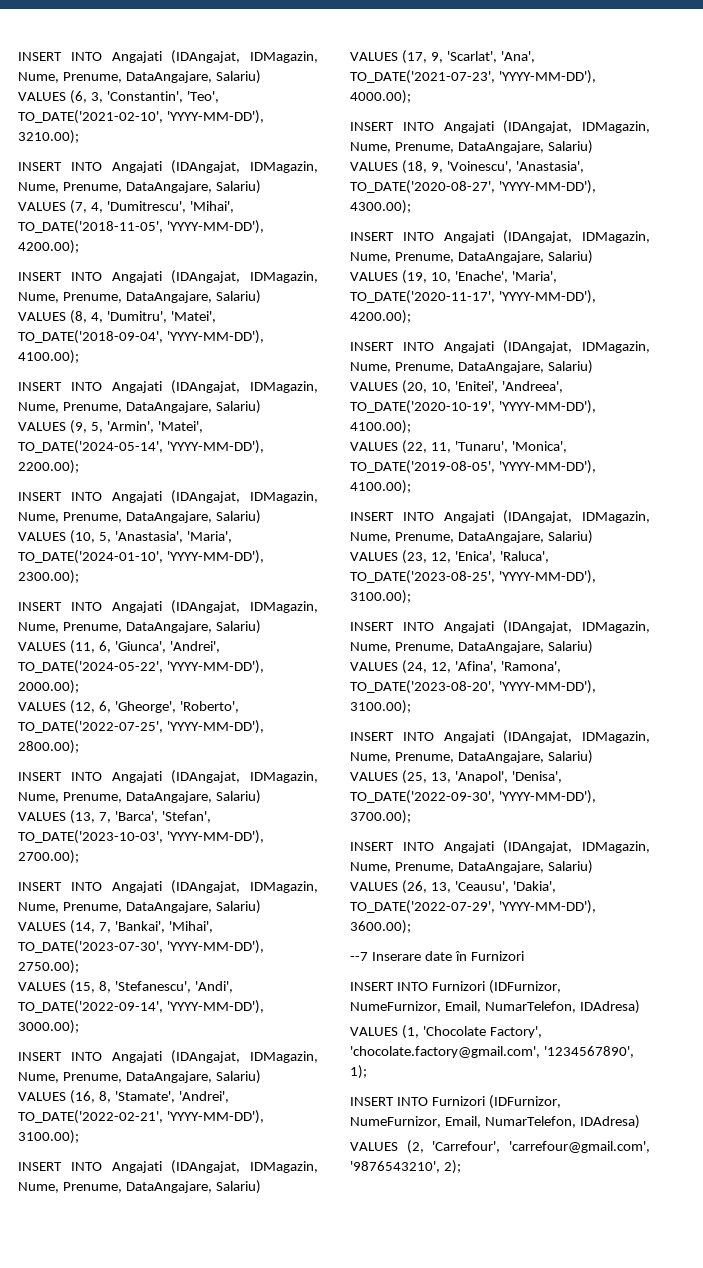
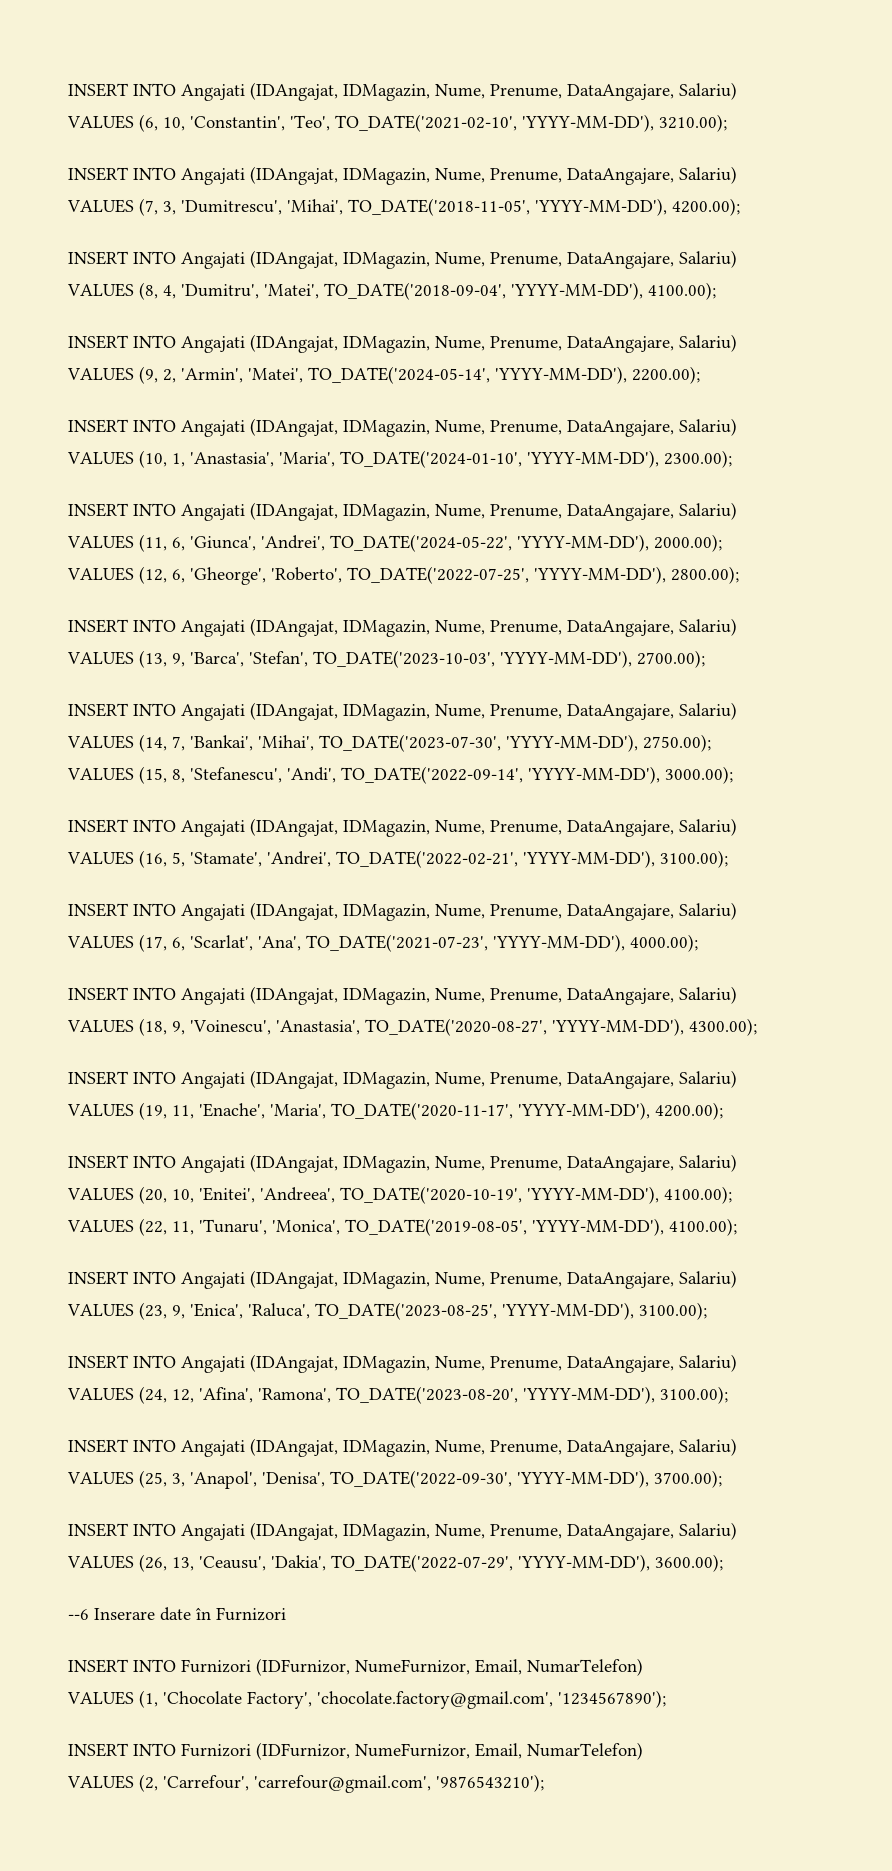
[90,92,103,103] 3, -> [163,117,185,131] 10,
[90,202,103,213] 4, -> [163,201,176,215] 3,
[90,422,103,433] 5, -> [163,369,176,383] 2,
[98,532,111,543] 5, -> [172,453,185,467] 1,
[98,812,111,823] 7, -> [172,653,185,667] 9,
[98,1091,111,1103] 8, -> [172,852,185,867] 5,
[430,52,443,63] 9, -> [172,937,185,951] 6,
[430,272,451,283] 10, -> [172,1105,194,1119] 11,
[430,552,451,563] 12, -> [172,1305,185,1319] 9,
[430,772,451,783] 13, -> [172,1473,185,1487] 3,
[350,952,368,961] --7 -> [68,1609,89,1620] --6
[484,1000,640,1014] NumarTelefon, IDAdresa) -> [527,1658,643,1676] NumarTelefon)
[543,1046,634,1058] [350,1065,367,1079] [350,1095,561,1109] [350,1115,640,1129] '1234567890', 1); // INSERT INTO Furnizori (IDFurnizor, NumeFurnizor, Email, NumarTelefon, IDAdresa) -> [558,1690,666,1708] [68,1742,643,1760] '1234567890'); // INSERT INTO Furnizori (IDFurnizor, NumeFurnizor, Email, NumarTelefon)
[350,1160,461,1174] '9876543210', 2); -> [436,1774,544,1792] '9876543210');

